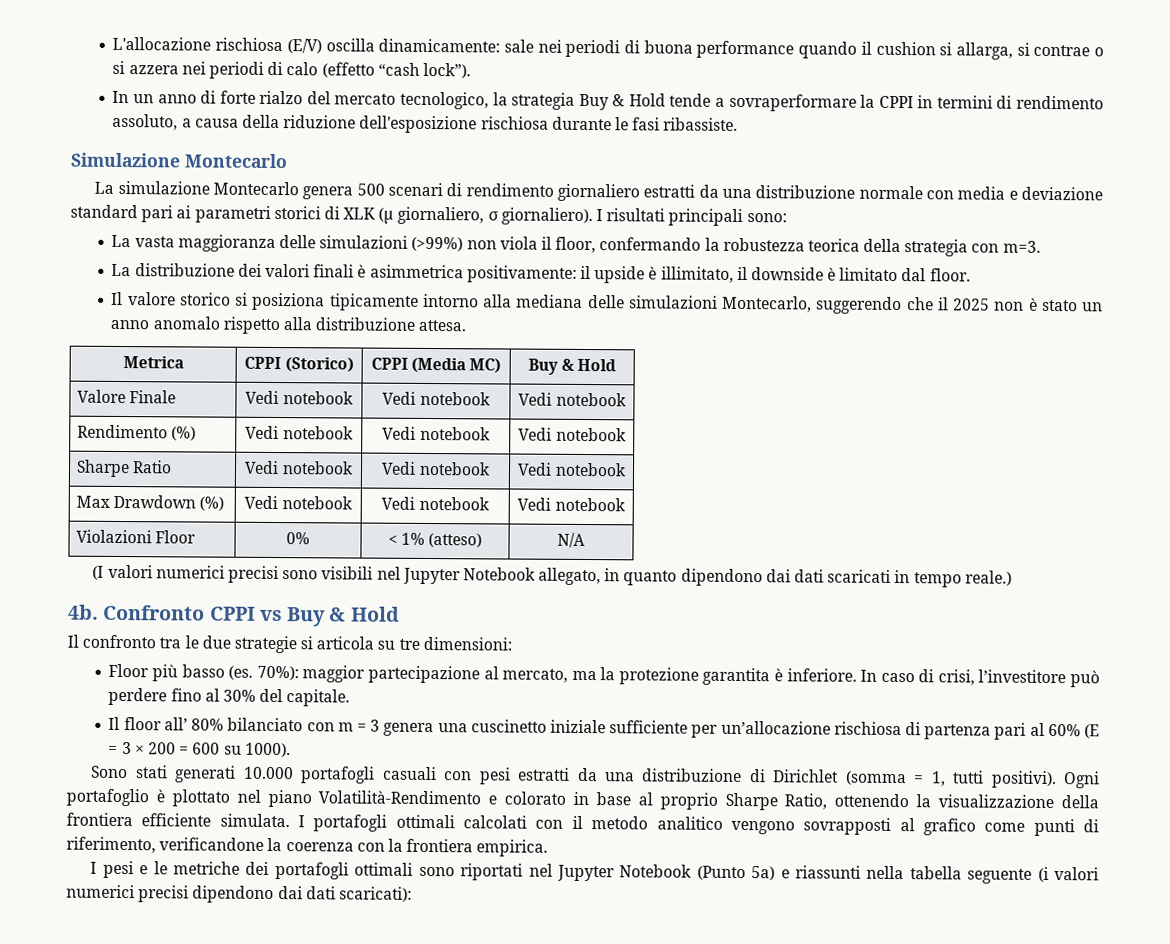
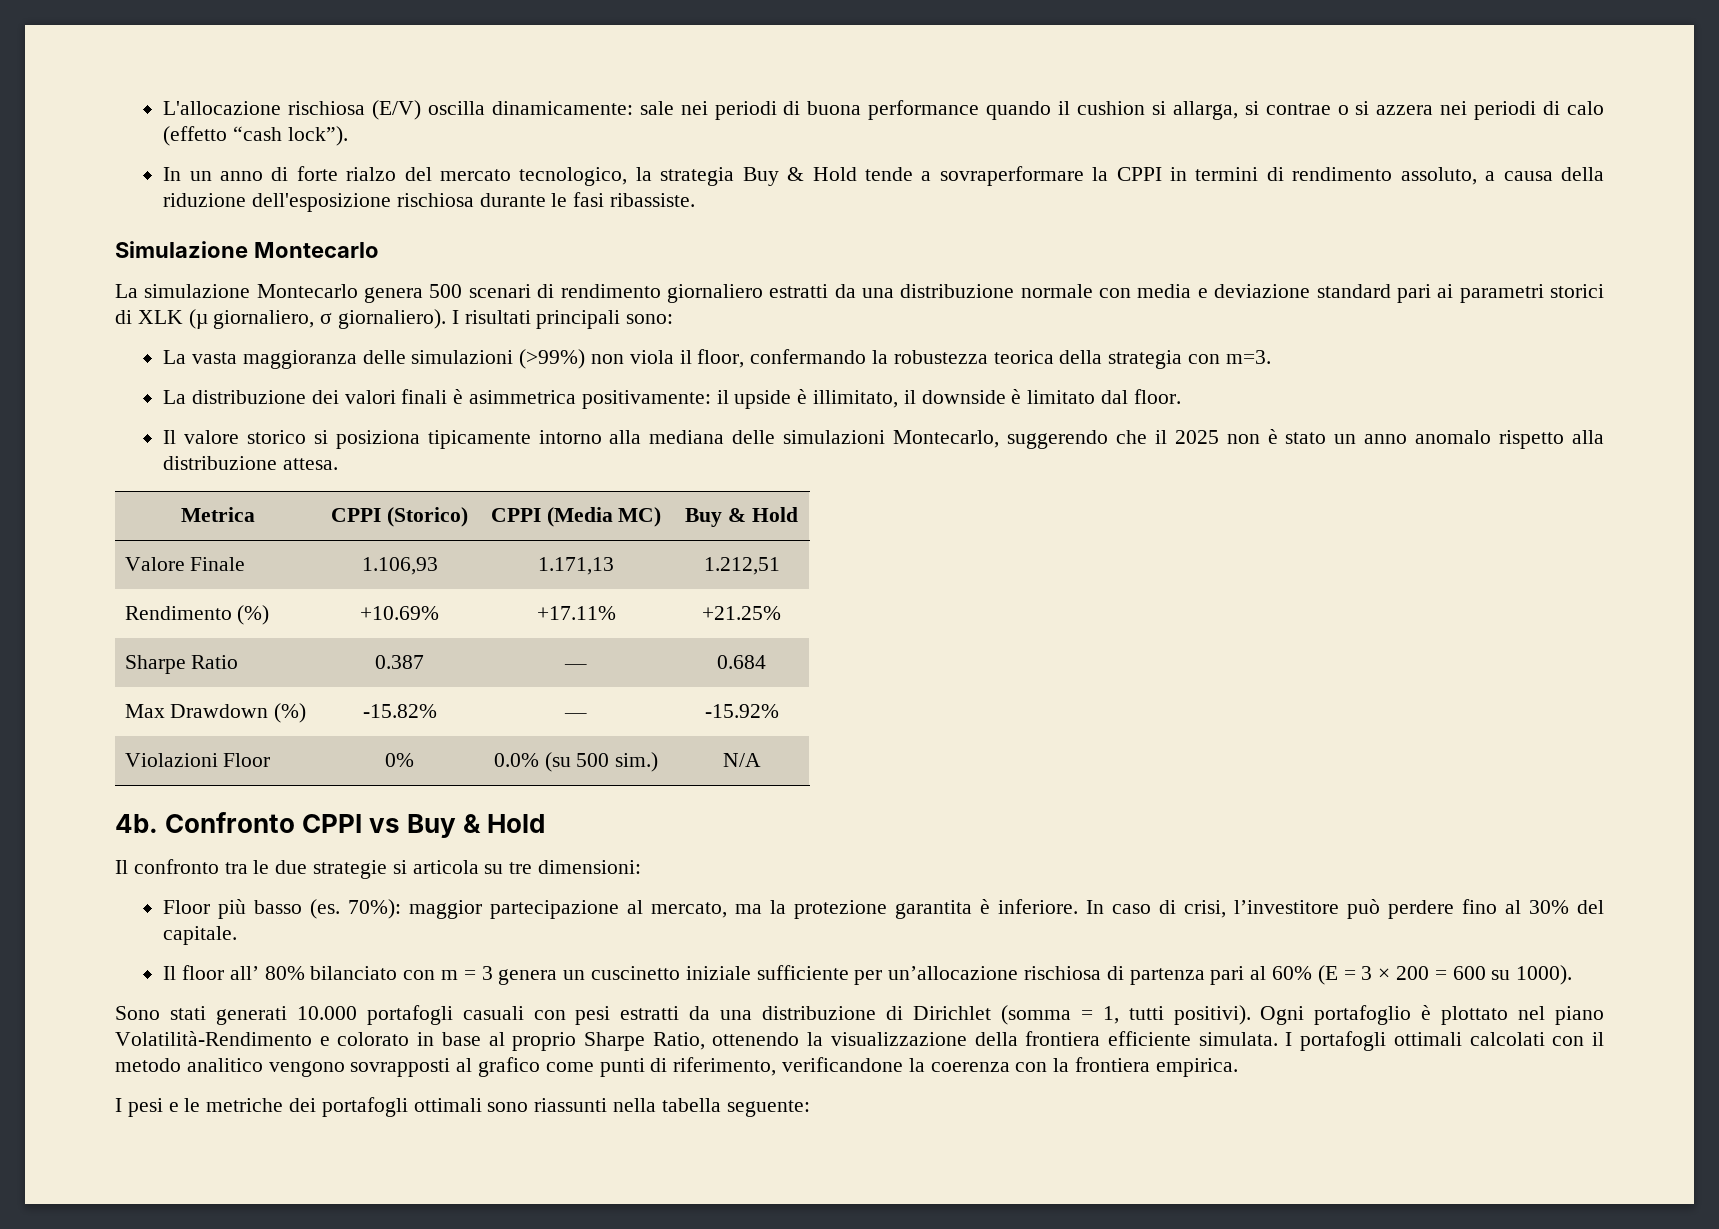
[245,390,354,405] [382,391,491,406] [518,392,627,407] [76,424,196,441] [245,425,354,440] [382,426,491,441] [518,427,627,442] [75,459,172,478] [244,460,354,475] [381,461,491,476] [517,462,627,477] [75,494,225,511] [244,495,353,510] [381,496,490,511] [517,497,626,512] [75,529,196,544] [286,532,310,545] [387,532,483,548] [557,532,585,548] [92,564,1012,588] Vedi notebook | Vedi notebook | Vedi notebook // Rendimento (%) | Vedi notebook | Vedi notebook | Vedi notebook // Sharpe Ratio | Vedi notebook | Vedi notebook | Vedi notebook // Max Drawdown (%) | Vedi notebook | Vedi notebook | Vedi notebook // Violazioni Floor | 0% | < 1% (atteso) | N/A // (I valori numerici precisi sono visibili nel Jupyter Notebook allegato, in quanto dipendono dai dati scaricati in tempo reale.) -> [361,557,438,575] [538,557,614,575] [703,557,780,575] [124,605,270,625] [360,606,439,620] [536,606,616,620] [702,606,781,620] [124,655,239,674] [375,655,424,669] [564,664,587,669] [717,655,766,669] [124,703,307,723] [362,704,437,718] [564,713,587,718] [704,704,779,718] [124,753,271,767] [385,753,414,767] [493,752,659,772] [722,753,761,767] 1.106,93 | 1.171,13 | 1.212,51 // Rendimento (%) | +10.69% | +17.11% | +21.25% // Sharpe Ratio | 0.387 | — | 0.684 // Max Drawdown (%) | -15.82% | — | -15.92% // Violazioni Floor | 0% | 0.0% (su 500 sim.) | N/A
[437,723,468,733] una -> [563,970,586,980] un
[460,863,1099,884] [66,884,412,904] riportati nel Jupyter Notebook (Punto 5a) e riassunti nella tabella seguente (i valori numerici precisi dipendono dai dati scaricati): -> [534,1098,810,1117] riassunti nella tabella seguente:

